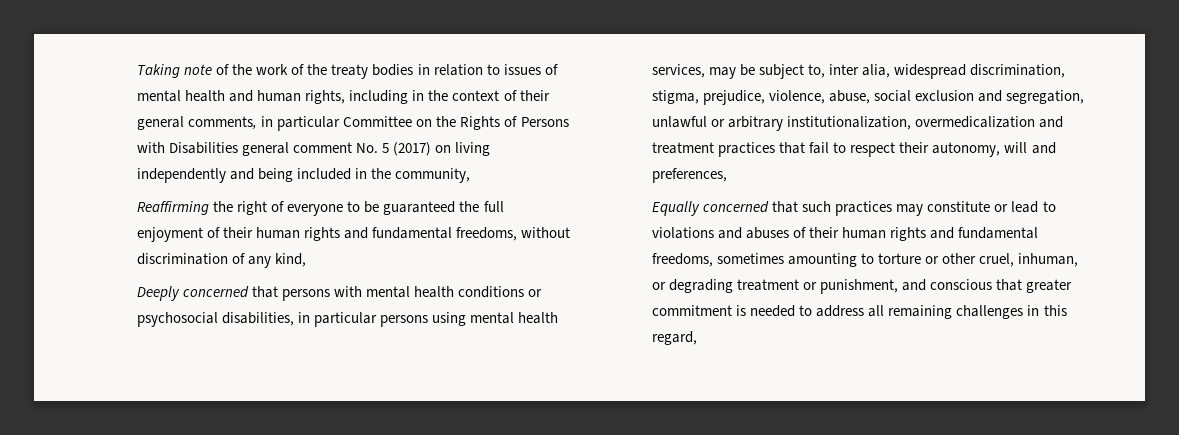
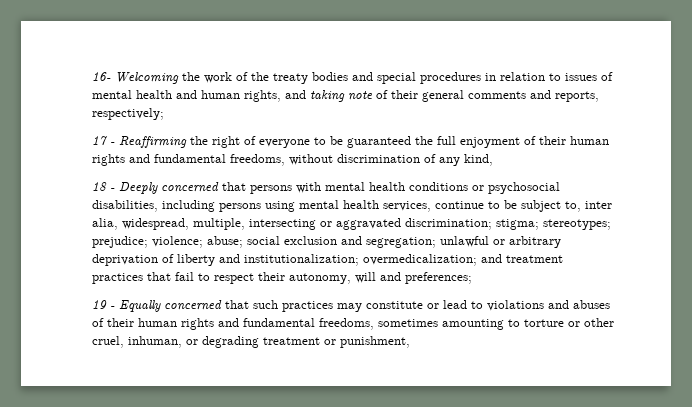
[137,64,230,78] Taking note of -> [92,72,180,84] 16- Welcoming
(414, 70) none -> [352,72,482,84] and special procedures
[349,90,550,104] [137,116,569,131] [137,142,491,156] [137,168,471,183] including in the context of their general comments, in particular Committee on the Rights of Persons with Disabilities general comment No. 5 (2017) on living independently and being included in the community, // -> [285,90,600,102] [92,108,165,120] [92,136,116,145] and taking note of their general comments and reports, respectively; // 17 -
(307, 260) none -> [92,182,116,191] 18 -
[298,312,378,327] in particular -> [162,200,216,212] including
[709,67,737,79] may -> [435,201,501,209] continue to
[894,64,1066,79] [652,90,871,105] widespread discrimination, stigma, prejudice, violence, abuse, -> [122,218,612,230] [92,236,244,248] widespread, multiple, intersecting or aggravated discrimination; stigma; stereotypes; prejudice; violence; abuse;
[1006,90,1085,104] segregation, -> [366,237,437,248] segregation;
[787,116,1036,130] institutionalization, overmedicalization -> [92,254,478,266] deprivation of liberty and institutionalization; overmedicalization;
[652,168,728,183] preferences, // -> [405,272,473,284] [92,300,116,309] preferences; // 19 -
[902,279,1073,293] [652,305,1067,319] [652,331,698,345] and conscious that greater commitment is needed to address all remaining challenges in this regard, -> (411, 342) none

